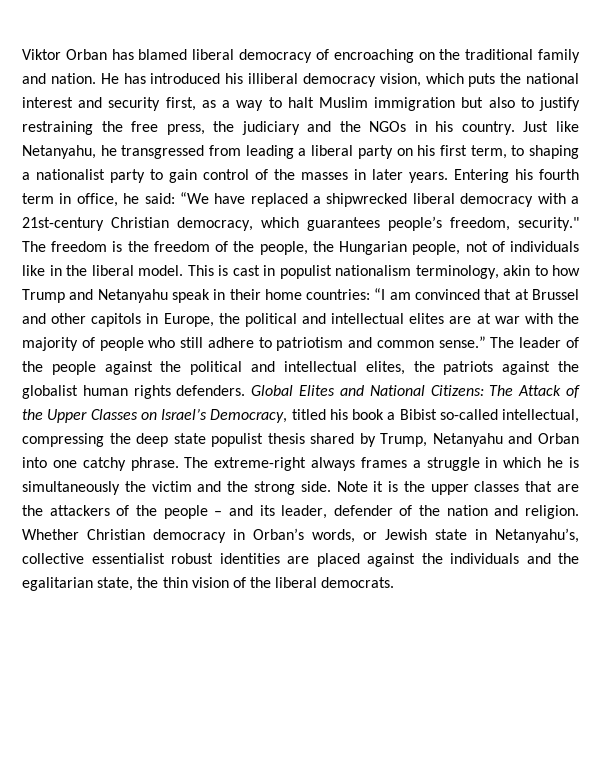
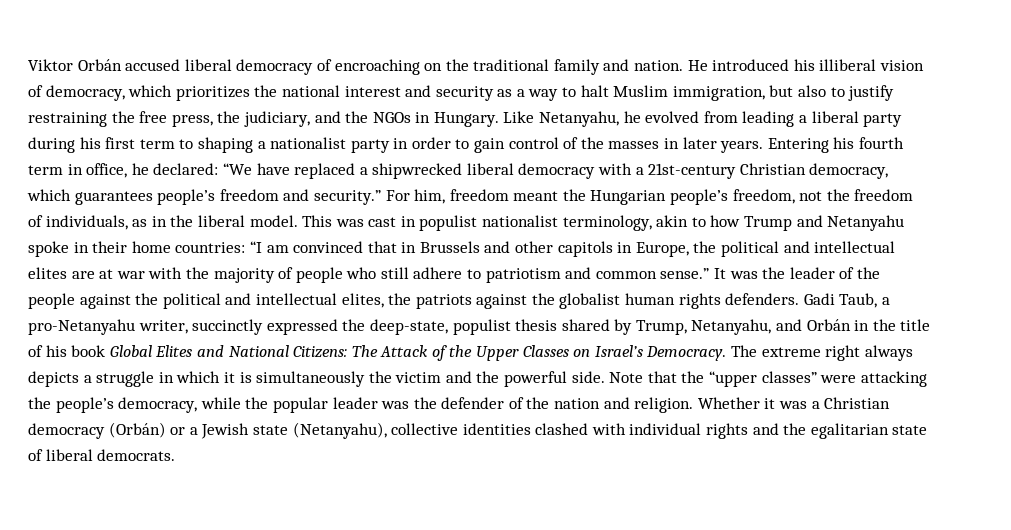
[65,49,188,60] Orban has blamed -> [77,59,181,71] Orbán accused
[123,73,146,84] has -> (708, 65) none
[302,73,496,87] democracy vision, which puts -> [880,60,925,71] [28,85,250,101] vision of democracy, which prioritizes
[165,97,196,111] first, -> (494, 93) none
[374,97,456,111] immigration -> [672,86,765,101] immigration,
[241,121,300,135] judiciary -> [243,111,310,127] judiciary,
[435,121,580,135] his country. Just like -> [433,111,535,127] Hungary. Like
[121,145,205,159] transgressed -> [645,111,700,123] evolved
[396,148,413,156] on -> [28,137,75,153] during
[470,145,507,159] term, -> [139,139,175,149] term
(145, 176) none -> [393,137,451,149] in order
[144,193,175,204] said: -> [153,163,219,175] declared:
[450,217,579,231] [22,241,579,255] [22,265,45,276] freedom, security." The freedom is the freedom of the people, the Hungarian people, not of individuals like -> [219,189,914,205] [28,215,148,230] freedom and security.” For him, freedom meant the Hungarian people’s freedom, not the freedom of individuals, as
[218,265,228,276] is -> [335,219,364,227] was
[335,265,411,276] nationalism -> [482,215,559,227] nationalist
[171,289,210,303] speak -> [28,241,69,257] spoke
[514,289,580,300] at Brussel -> [401,241,480,253] in Brussels
[490,337,515,348] The -> [714,267,786,279] It was the
(246, 390) none -> [803,293,891,308] [28,319,931,335] [28,345,106,357] Gadi Taub, a pro-Netanyahu writer, succinctly expressed the deep-state, populist thesis shared by Trump, Netanyahu, and Orbán in the title of his book
[210,409,579,423] [22,433,579,447] [22,457,407,471] Democracy, titled his book a Bibist so-called intellectual, compressing the deep state populist thesis shared by Trump, Netanyahu and Orban into one catchy phrase. The extreme-right always frames -> [646,345,913,361] [28,371,79,387] Democracy. The extreme right always depicts
[547,457,564,468] he -> [223,372,235,383] it
[253,481,295,495] strong -> [504,371,568,387] powerful
[373,481,579,495] [22,505,328,519] it is the upper classes that are the attackers of the people – and its leader, -> [647,371,927,387] [28,397,437,413] that the “upper classes” were attacking the people’s democracy, while the popular leader was the
[87,528,579,543] [22,553,579,567] [22,577,272,591] Christian democracy in Orban’s words, or Jewish state in Netanyahu’s, collective essentialist robust identities are placed against the individuals and the egalitarian state, the thin vision of the -> [764,397,891,409] [28,422,928,439] [28,449,43,461] it was a Christian democracy (Orbán) or a Jewish state (Netanyahu), collective identities clashed with individual rights and the egalitarian state of

